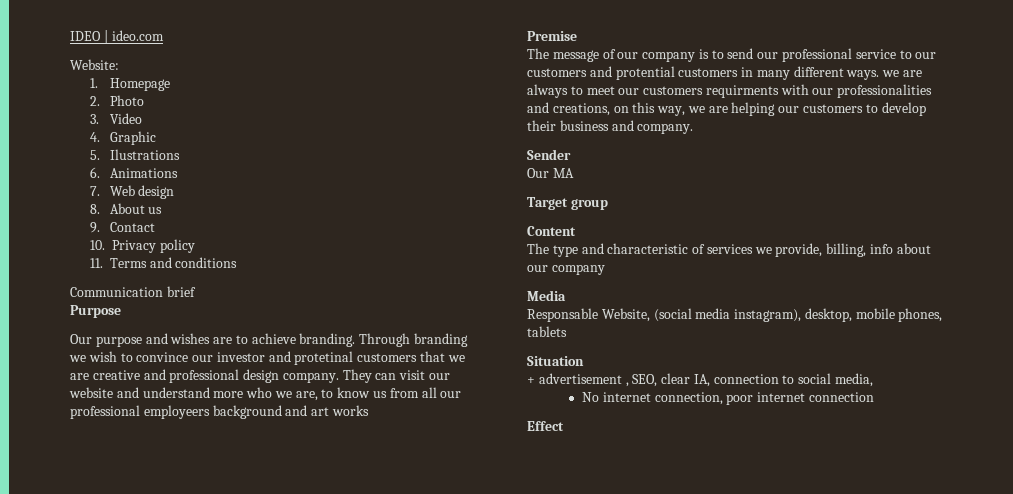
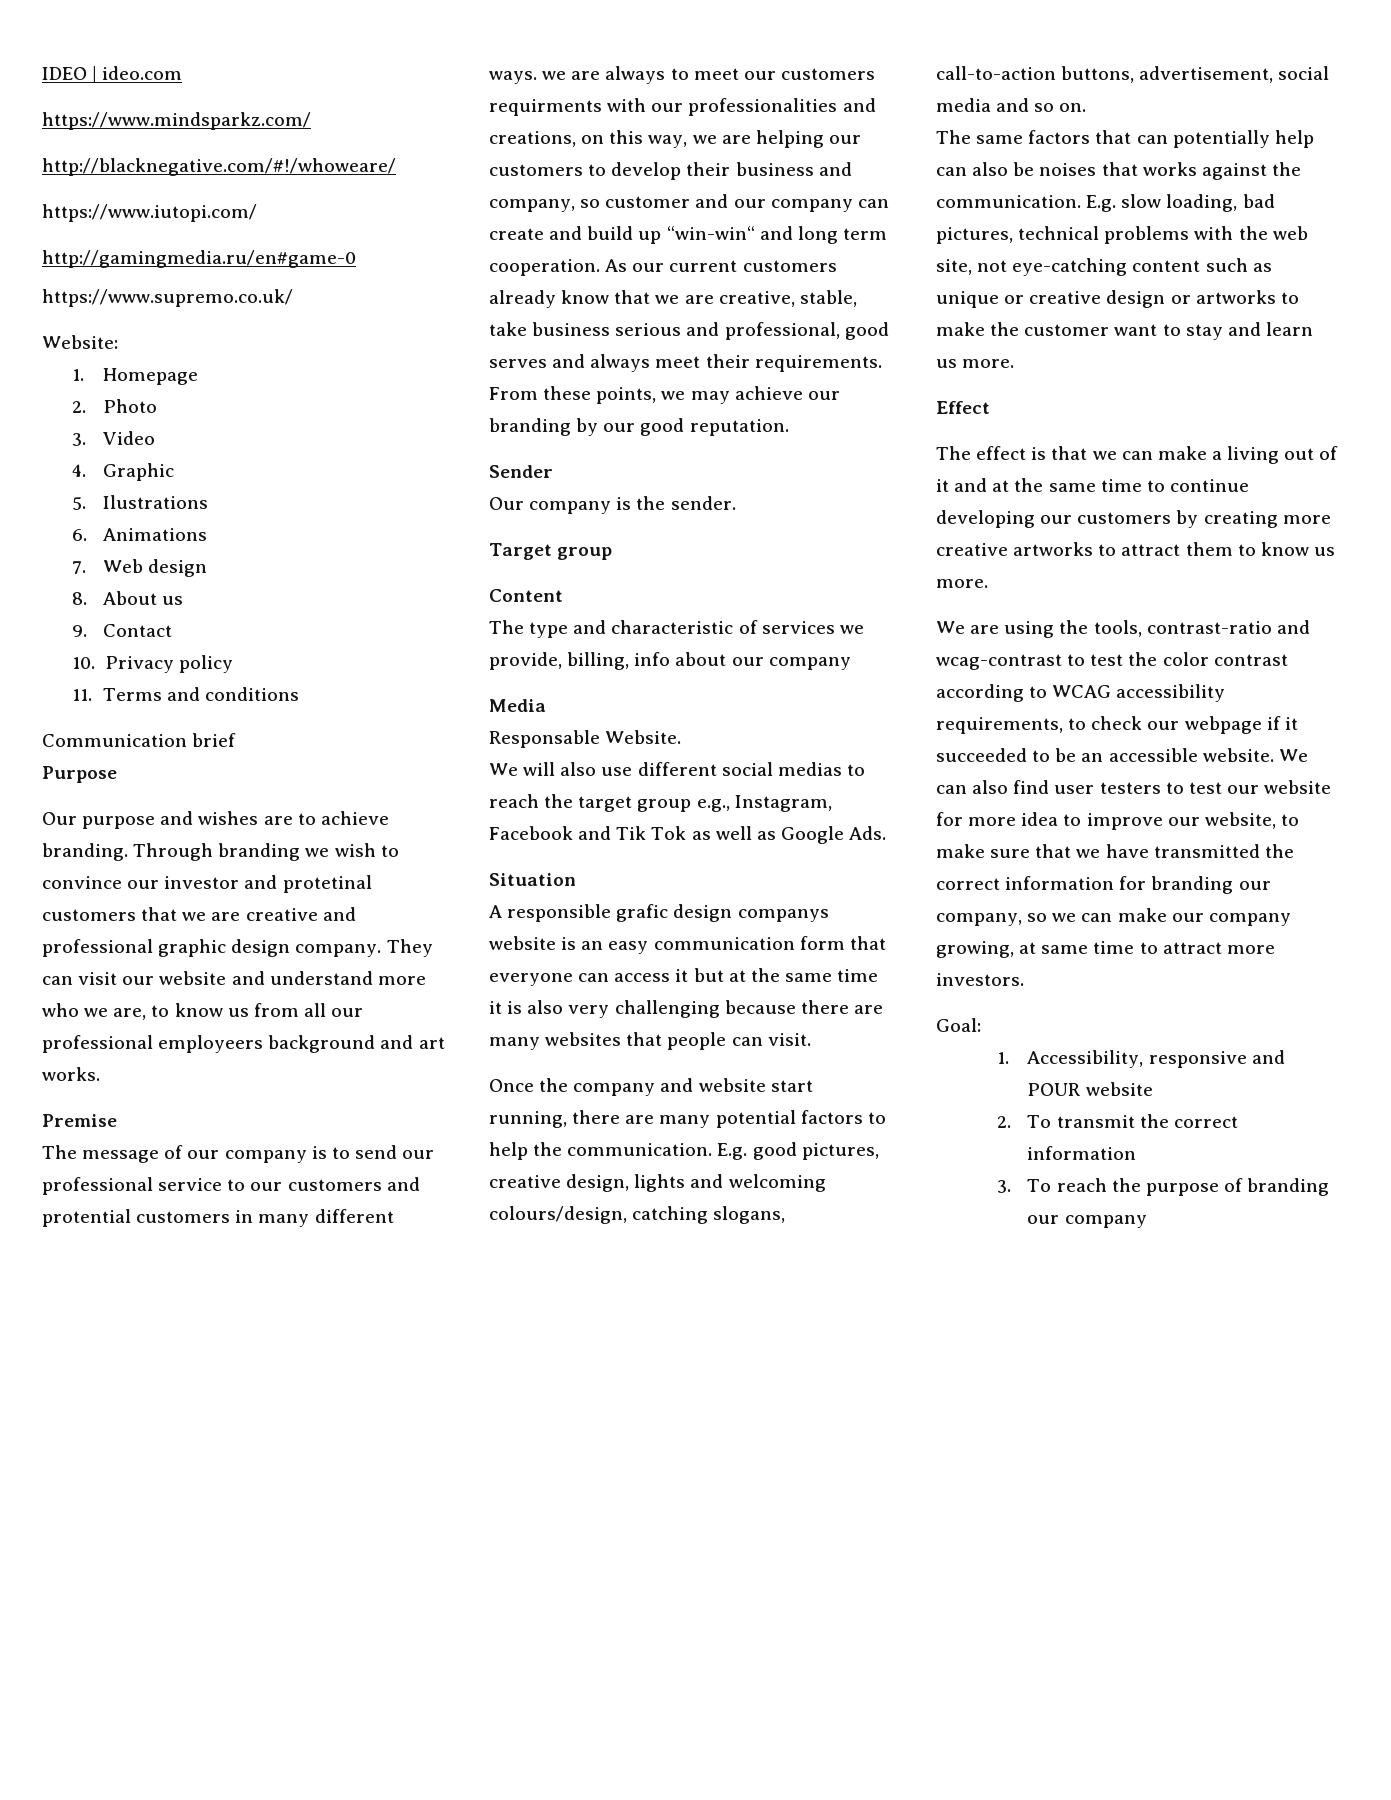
(164, 35) none -> [42,112,311,130] [42,158,396,176] [42,204,257,222] [42,250,356,268] [42,289,293,307] // https://www.mindsparkz.com/ // http://blacknegative.com/#!/whoweare/ // https://www.iutopi.com/ // http://gamingmedia.ru/en#game-0 // https://www.supremo.co.uk/
(240, 376) none -> [158,939,227,957] graphic
[331,405,369,416] works -> [42,1067,100,1081] works.
[637,123,694,134] [527,149,571,160] [527,168,574,178] company. // Sender // Our MA -> [489,194,889,212] [489,226,887,244] [489,259,837,276] [489,290,857,308] [489,322,889,340] [489,354,882,372] [489,386,840,404] [489,418,789,436] [489,465,553,478] [489,496,736,514] company, so customer and our company can create and build up “win-win“ and long term cooperation. As our current customers already know that we are creative, stable, take business serious and professional, good serves and always meet their requirements. From these points, we may achieve our branding by our good reputation. // Sender // Our company is the sender.
[601,308,943,322] [527,326,567,337] [527,356,584,366] [527,373,874,387] [582,392,874,405] [527,421,564,431] Website, (social media instagram), desktop, mobile phones, tablets // Situation // + advertisement , SEO, clear IA, connection to social media, // No internet connection, poor internet connection // Effect -> [605,730,682,744] [489,762,865,776] [489,794,832,812] [489,826,887,844] [489,873,576,886] [489,904,829,922] [489,936,886,954] [489,968,879,986] [489,1000,883,1018] [489,1032,811,1050] [489,1078,813,1096] [489,1110,886,1128] [489,1142,879,1160] [489,1174,826,1192] [489,1206,786,1224] [936,66,1330,83] [936,98,1087,112] [936,130,1314,148] [936,162,1301,180] [936,194,1275,212] [936,226,1308,244] [936,258,1272,276] [936,290,1299,308] [936,322,1313,340] [936,359,1015,368] [936,401,990,414] [936,446,1339,464] [936,478,1249,492] [936,510,1331,528] [936,542,1335,556] [936,579,988,588] [936,620,1310,638] [936,652,1288,670] [936,684,1226,702] [936,716,1298,734] [936,748,1308,762] [936,780,1332,794] [936,812,1299,830] [936,844,1294,858] [936,876,1271,894] [936,908,1291,926] [936,941,1275,958] [936,973,1024,986] [936,1018,981,1032] [996,1050,1285,1068] [1027,1082,1153,1096] [996,1114,1238,1128] [1027,1146,1137,1160] [996,1178,1330,1196] [1027,1215,1147,1228] Website. // We will also use different social medias to reach the target group e.g., Instagram, Facebook and Tik Tok as well as Google Ads. // Situation // A responsible grafic design companys website is an easy communication form that everyone can access it but at the same time it is also very challenging because there are many websites that people can visit. // Once the company and website start running, there are many potential factors to help the communication. E.g. good pictures, creative design, lights and welcoming colours/design, catching slogans, call-to-action buttons, advertisement, social media and so on. // The same factors that can potentially help can also be noises that works against the communication. E.g. slow loading, bad pictures, technical problems with the web site, not eye-catching content such as unique or creative design or artworks to make the customer want to stay and learn us more. // Effect // The effect is that we can make a living out of it and at the same time to continue developing our customers by creating more creative artworks to attract them to know us more. // We are using the tools, contrast-ratio and wcag-contrast to test the color contrast according to WCAG accessibility requirements, to check our webpage if it succeeded to be an accessible website. We can also find user testers to test our website for more idea to improve our website, to make sure that we have transmitted the correct information for branding our company, so we can make our company growing, at same time to attract more investors. // Goal: // 1. Accessibility, responsive and POUR website // 2. To transmit the correct information // 3. To reach the purpose of branding our company

